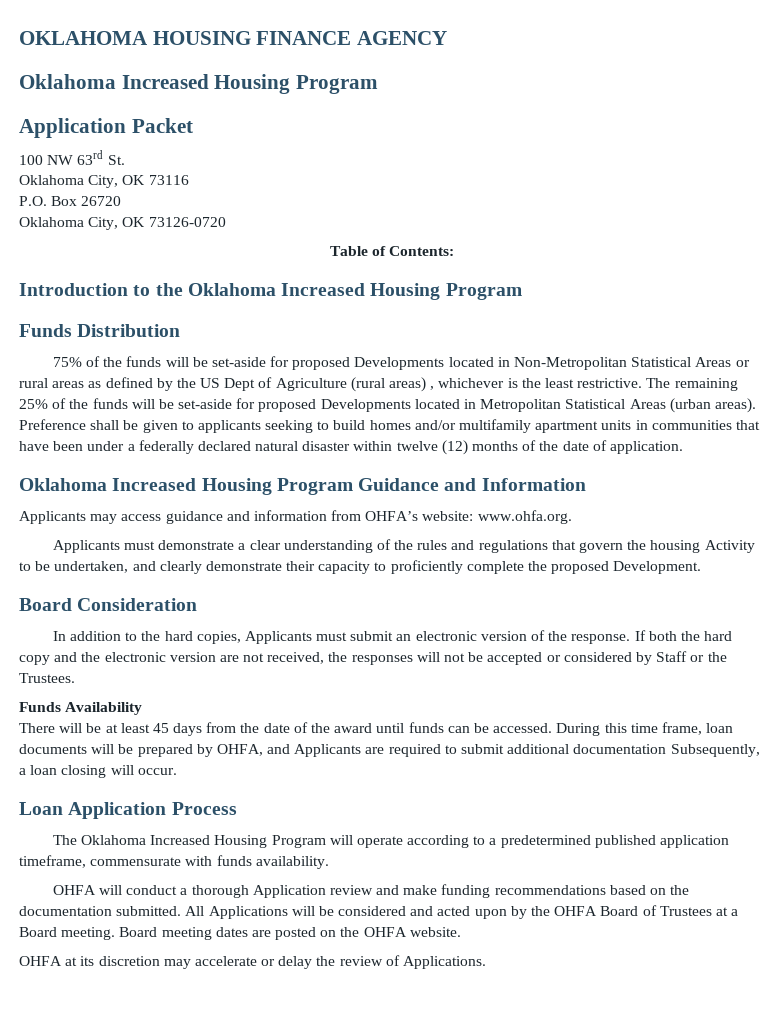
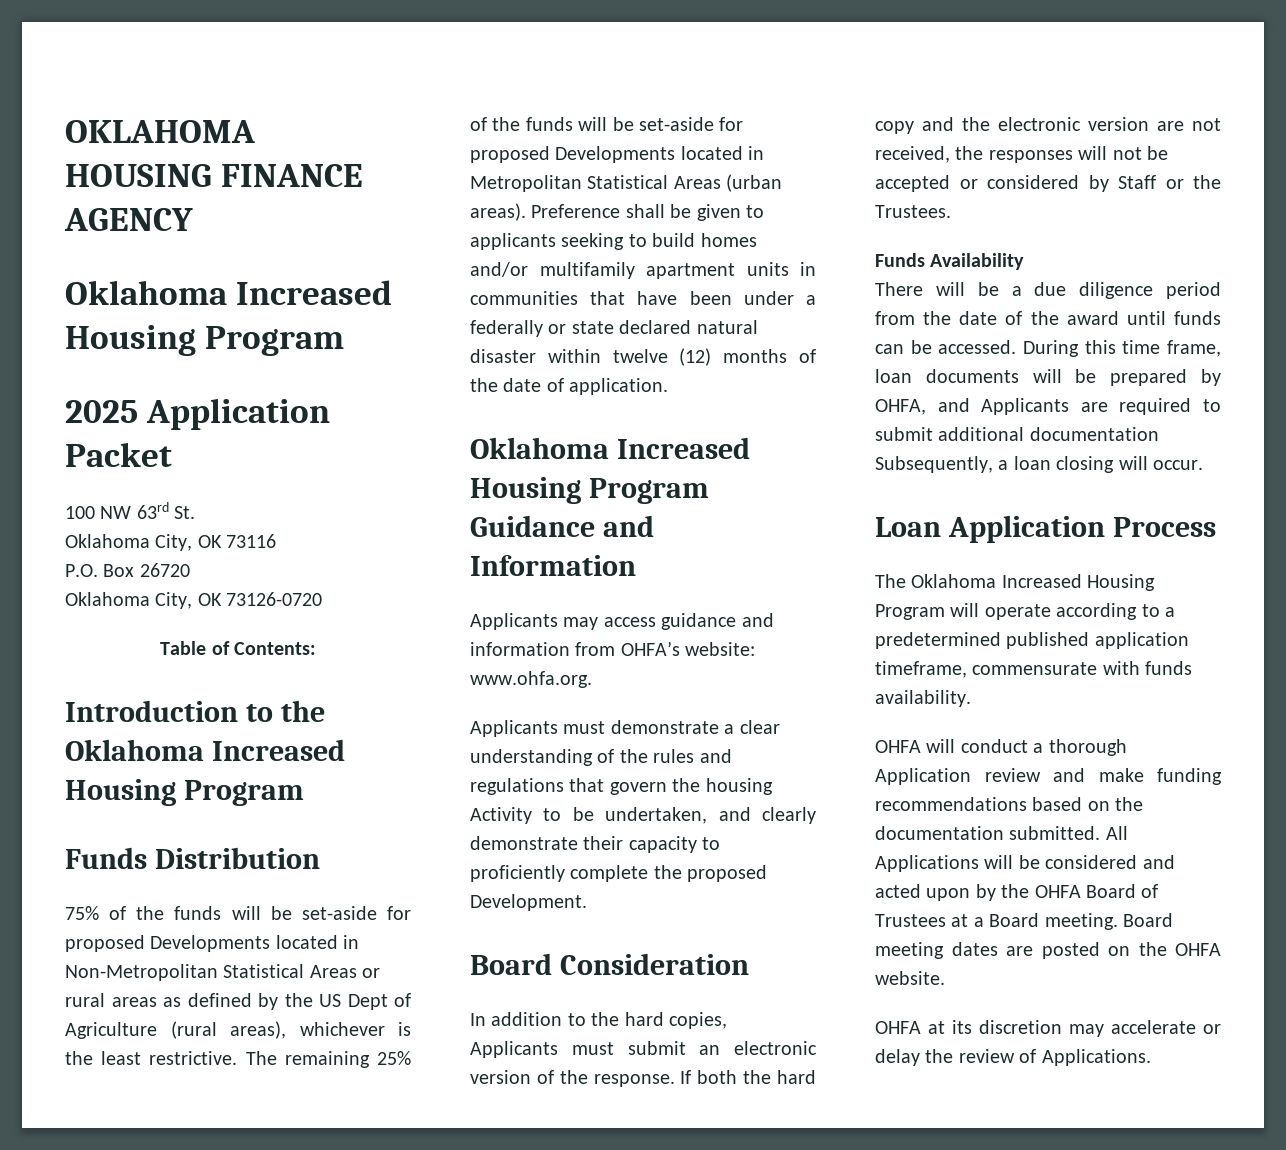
(379, 84) none -> [65,400,138,423] 2025
[389,377,435,392] areas) , -> [230,1021,286,1039] areas),
(194, 447) none -> [548,321,614,334] or state
[105,723,203,736] at least 45 days -> [1011,282,1221,299] a due diligence period

